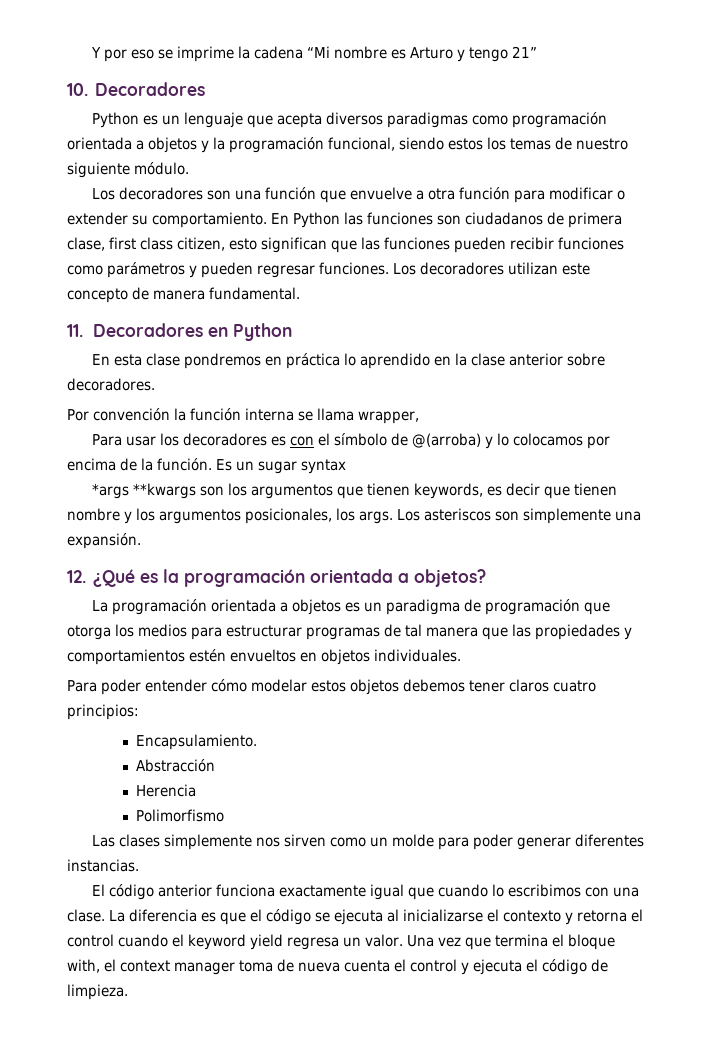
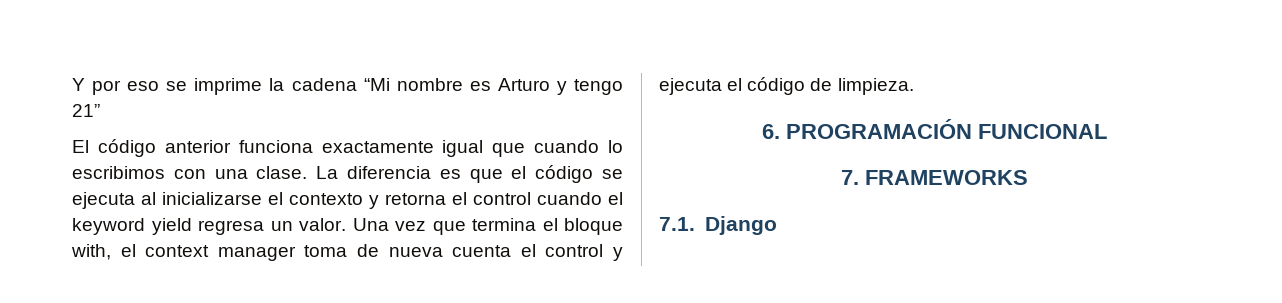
[67,82,206,96] [91,112,607,128] [67,137,628,153] [67,162,189,178] [91,187,625,203] [67,212,622,228] [67,237,624,253] [67,262,590,278] [67,287,300,303] [67,323,293,341] [91,353,605,369] [67,378,155,391] [67,408,419,424] [91,433,610,449] [67,458,346,474] [91,483,617,499] [67,508,641,524] [67,533,141,549] [67,569,487,587] [91,599,610,615] [67,624,632,640] [67,649,461,665] [67,679,596,695] [67,704,139,720] [135,734,257,750] [135,759,215,772] [135,784,196,797] [135,809,224,822] [91,834,644,850] [67,859,139,872] // 10. Decoradores // Python es un lenguaje que acepta diversos paradigmas como programación orientada a objetos y la programación funcional, siendo estos los temas de nuestro siguiente módulo. // Los decoradores son una función que envuelve a otra función para modificar o extender su comportamiento. En Python las funciones son ciudadanos de primera clase, first class citizen, esto significan que las funciones pueden recibir funciones como parámetros y pueden regresar funciones. Los decoradores utilizan este concepto de manera fundamental. // 11. Decoradores en Python // En esta clase pondremos en práctica lo aprendido en la clase anterior sobre decoradores. // Por convención la función interna se llama wrapper, // Para usar los decoradores es con el símbolo de @(arroba) y lo colocamos por encima de la función. Es un sugar syntax // *args **kwargs son los argumentos que tienen keywords, es decir que tienen nombre y los argumentos posicionales, los args. Los asteriscos son simplemente una expansión. // 12. ¿Qué es la programación orientada a objetos? // La programación orientada a objetos es un paradigma de programación que otorga los medios para estructurar programas de tal manera que las propiedades y comportamientos estén envueltos en objetos individuales. // Para poder entender cómo modelar estos objetos debemos tener claros cuatro principios: // Encapsulamiento. // Abstracción // Herencia // Polimorfismo // Las clases simplemente nos sirven como un molde para poder generar diferentes instancias. -> (100, 110) none
(128, 992) none -> [762,119,1107,139] [841,170,1028,185] [659,216,777,235] // 6. PROGRAMACIÓN FUNCIONAL // 7. FRAMEWORKS // 7.1. Django

